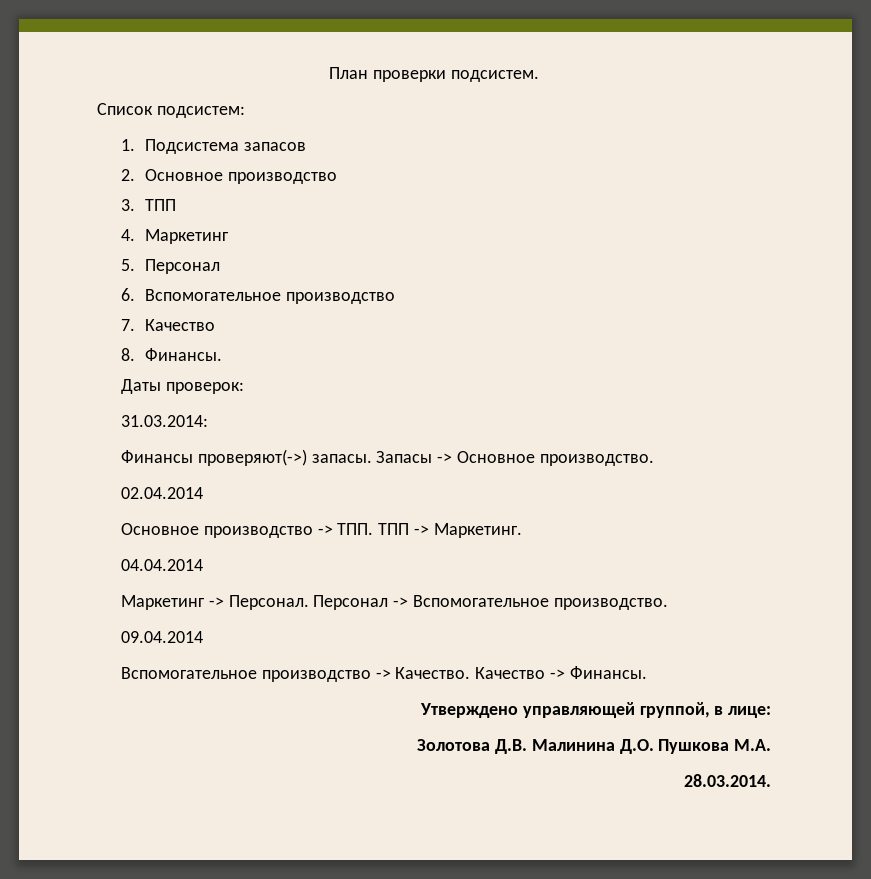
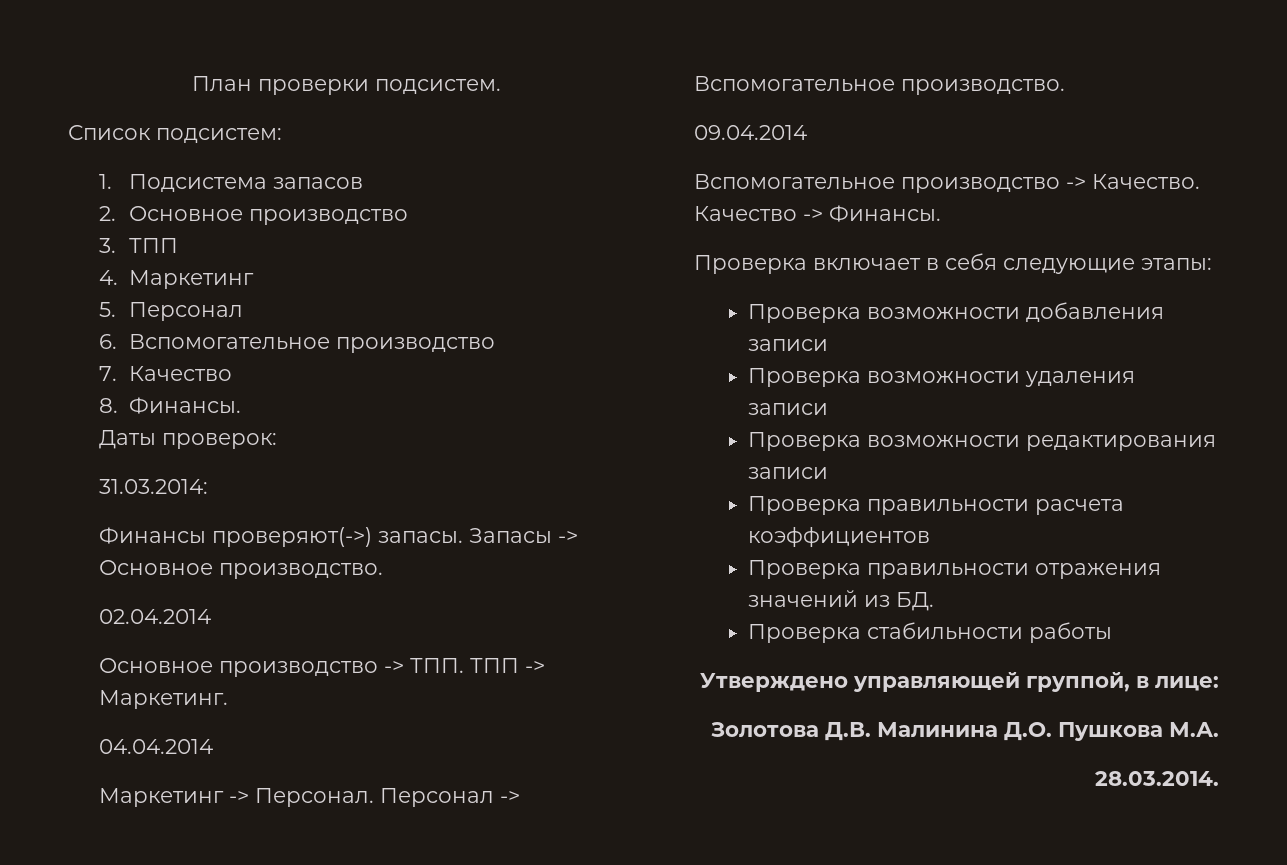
(647, 672) none -> [693,253,1212,274] [747,302,1164,323] [747,339,828,351] [747,368,1135,387] [747,403,828,415] [747,432,1216,451] [747,467,828,479] [747,496,1124,515] [747,527,930,547] [747,560,1161,579] [747,590,934,611] [747,622,1112,643] // Проверка включает в себя следующие этапы: // Проверка возможности добавления записи // Проверка возможности удаления записи // Проверка возможности редактирования записи // Проверка правильности расчета коэффициентов // Проверка правильности отражения значений из БД. // Проверка стабильности работы

